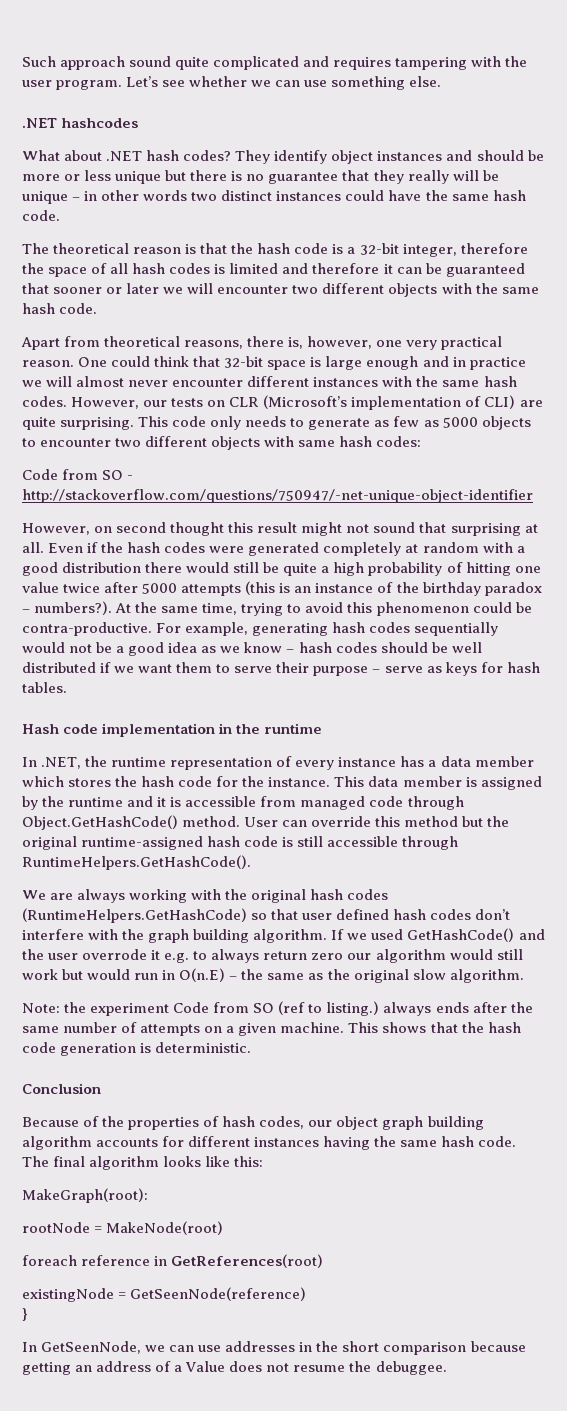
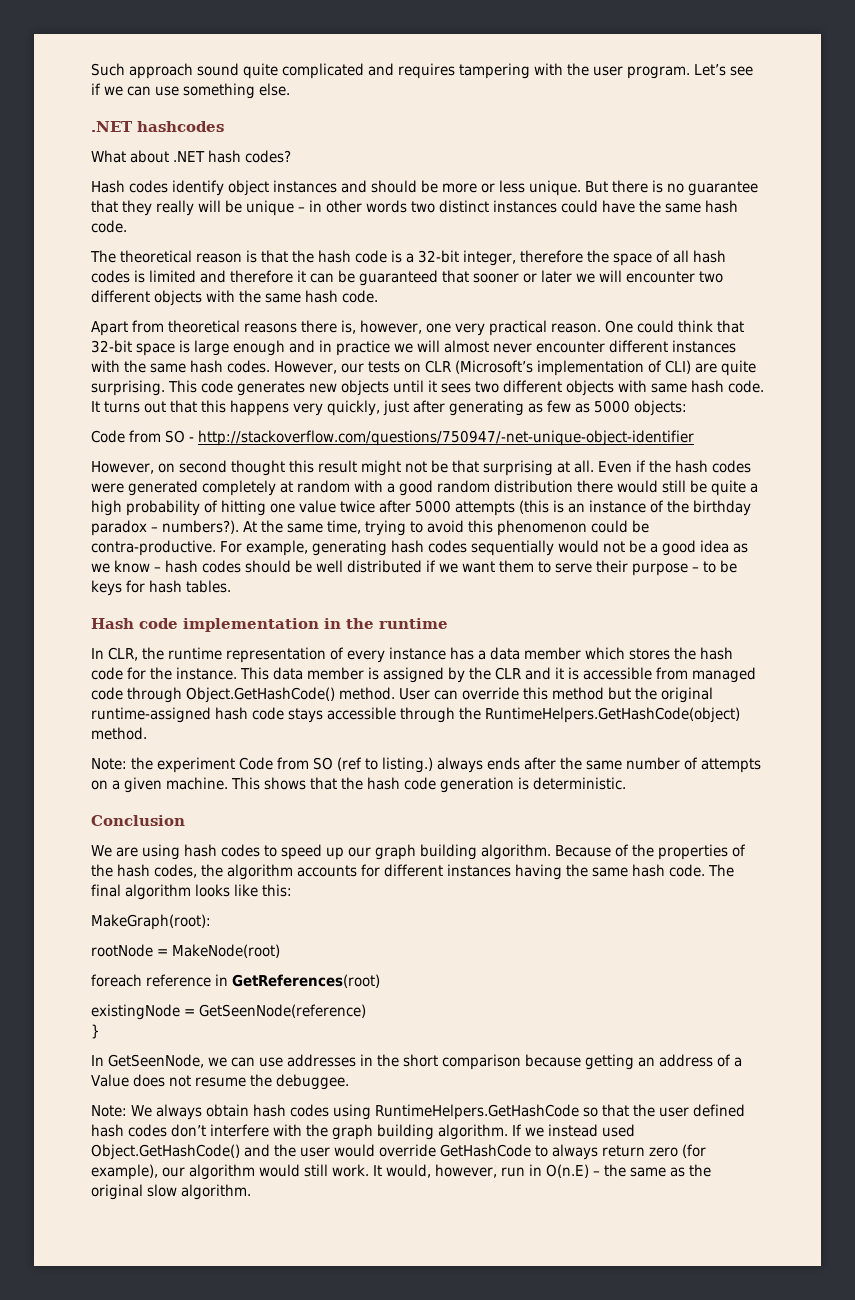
[189,76,248,87] whether -> [91,83,101,95] if
[235,150,271,164] They -> [91,180,168,193] // Hash codes
[115,170,187,184] unique but -> [529,180,608,196] unique. But
[184,340,244,349] reasons, -> [244,323,297,333] reasons
[210,416,531,430] [22,438,112,447] only needs to generate as few as 5000 objects to encounter -> [237,380,471,396] generates new objects until it sees
[376,436,422,447] codes: -> [728,380,764,393] [91,400,687,416] code. It turns out that this happens very quickly, just after generating as few as 5000 objects:
[373,522,416,533] sound -> [431,460,448,473] be
(58, 569) none -> [437,480,490,493] random
[384,666,442,673] serve as -> [703,560,737,573] to be
[41,757,82,769] .NET, -> [108,647,138,661] CLR,
[68,797,124,807] runtime -> [495,667,521,680] CLR
[282,836,459,850] [22,855,251,870] [22,889,389,903] [22,908,511,923] [22,928,545,943] [22,949,523,963] [22,968,524,983] is still accessible through RuntimeHelpers.GetHashCode(). // We are always working with the original hash codes (RuntimeHelpers.GetHashCode) so that user defined hash codes don’t interfere with the graph building algorithm. If we used GetHashCode() and the user overrode it e.g. to always return zero our algorithm would still work but would run in O(n.E) – the same as the original slow algorithm. -> [288,707,740,723] [91,727,147,740] stays accessible through the RuntimeHelpers.GetHashCode(object) method.
(101, 1088) none -> [91,844,551,860] We are using hash codes to speed up our graph building algorithm.
(220, 1121) none -> [91,864,113,877] the
[308,1116,484,1130] our object graph building -> [201,864,223,877] the
(447, 1368) none -> [91,1104,745,1120] [91,1124,635,1140] [91,1144,706,1160] [91,1164,711,1180] [91,1184,251,1200] // Note: We always obtain hash codes using RuntimeHelpers.GetHashCode so that the user defined hash codes don’t interfere with the graph building algorithm. If we instead used Object.GetHashCode() and the user would override GetHashCode to always return zero (for example), our algorithm would still work. It would, however, run in O(n.E) – the same as the original slow algorithm.

